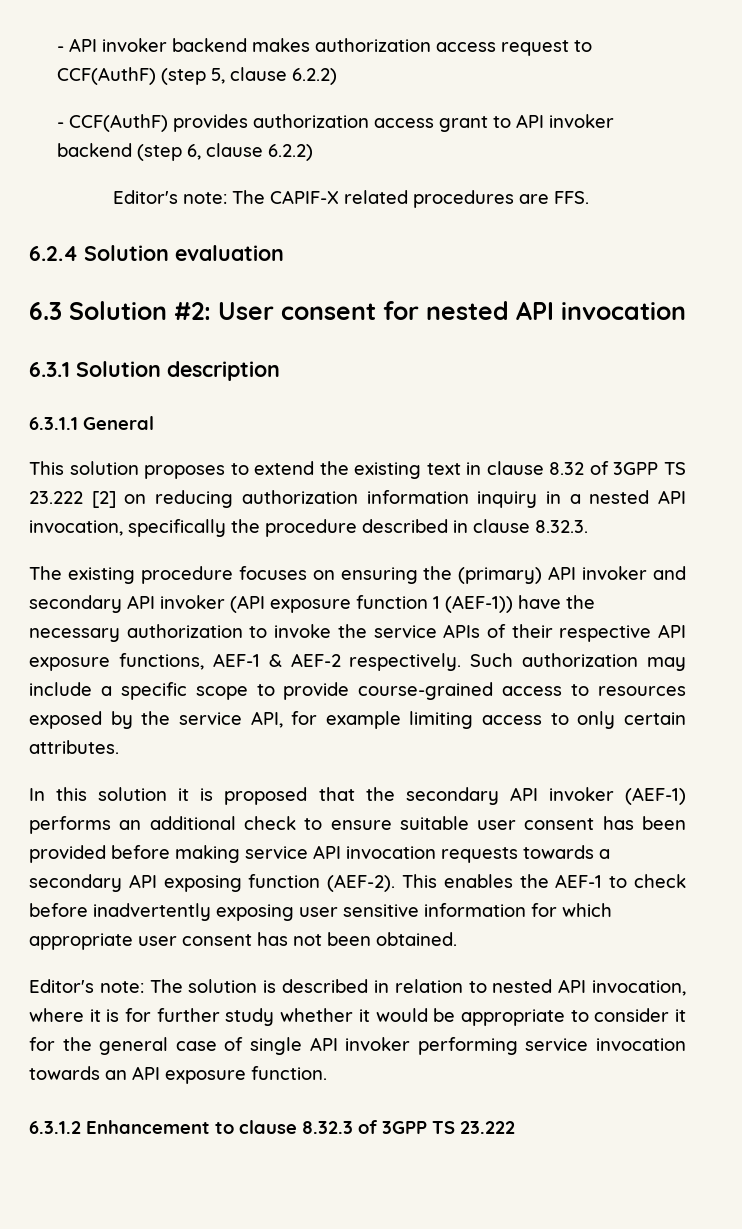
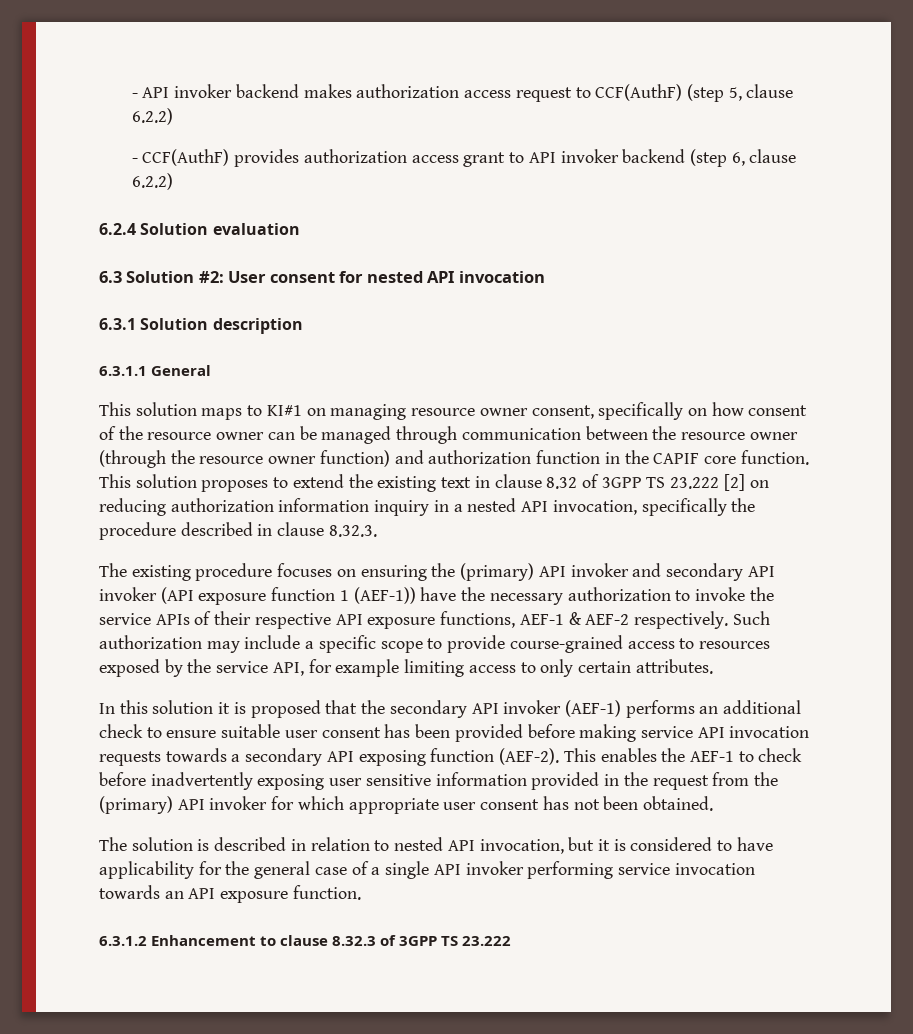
[112,190,589,208] // Editor's note: The CAPIF-X related procedures are FFS. -> (173, 181) none
(139, 468) none -> [201,402,808,420] [99,426,798,444] [99,450,809,468] [99,474,197,488] maps to KI#1 on managing resource owner consent, specifically on how consent of the resource owner can be managed through communication between the resource owner (through the resource owner function) and authorization function in the CAPIF core function. This solution
(526, 910) none -> [531,772,778,790] [99,796,268,814] provided in the request from the (primary) API invoker
[29,979,144,993] Editor's note: -> (713, 803) none
[29,1008,687,1026] where it is for further study whether it would be appropriate to consider it -> [568,837,773,851] [99,861,194,879] but it is considered to have applicability
(244, 1044) none -> [371,867,381,875] a

